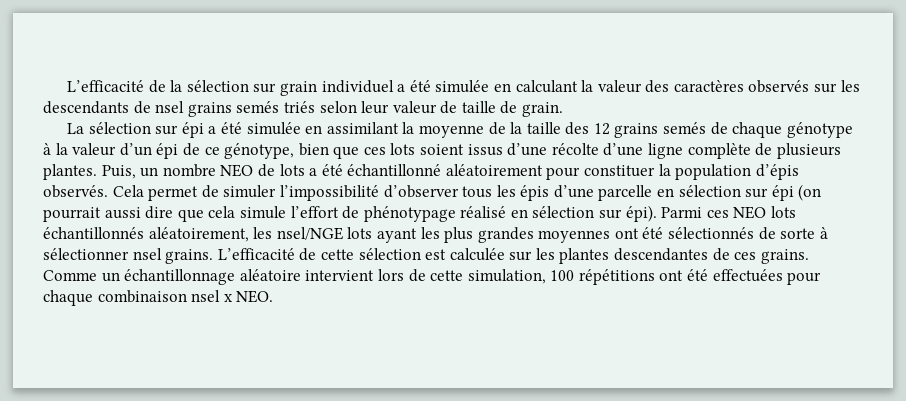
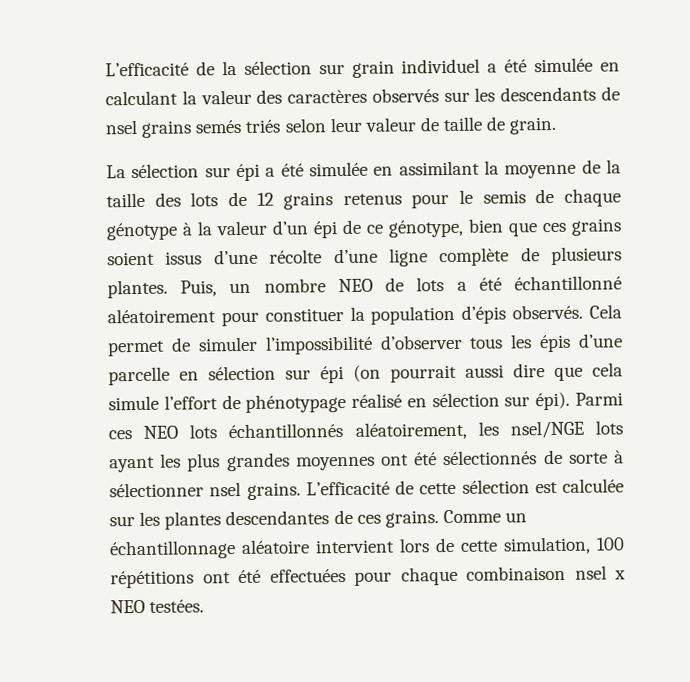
[593,122,707,138] 12 grains semés -> [190,189,526,210] lots de 12 grains retenus pour le semis
[390,143,416,155] lots -> [571,218,621,236] grains
[236,290,274,303] NEO. -> [110,599,205,614] NEO testées.

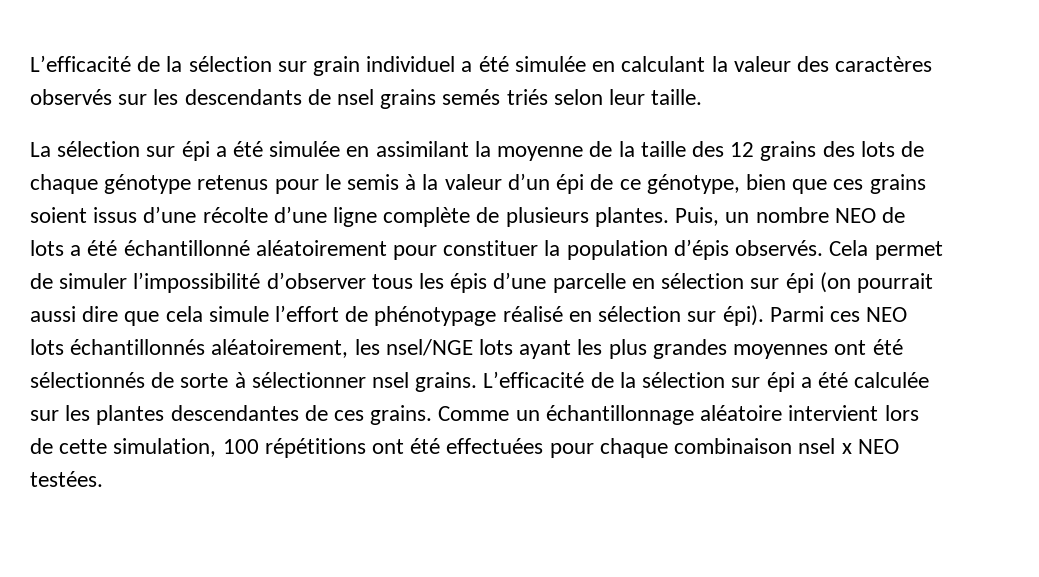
[364,116,558,135] valeur de taille de grain. -> [651,89,703,105] taille.
[190,191,334,210] lots de 12 grains -> [730,141,924,161] [30,174,192,194] 12 grains des lots de chaque génotype
[535,188,621,207] [106,222,178,241] de chaque génotype -> (400, 182) none
[419,479,558,495] cette sélection est -> [619,372,848,392] la sélection sur épi a été

